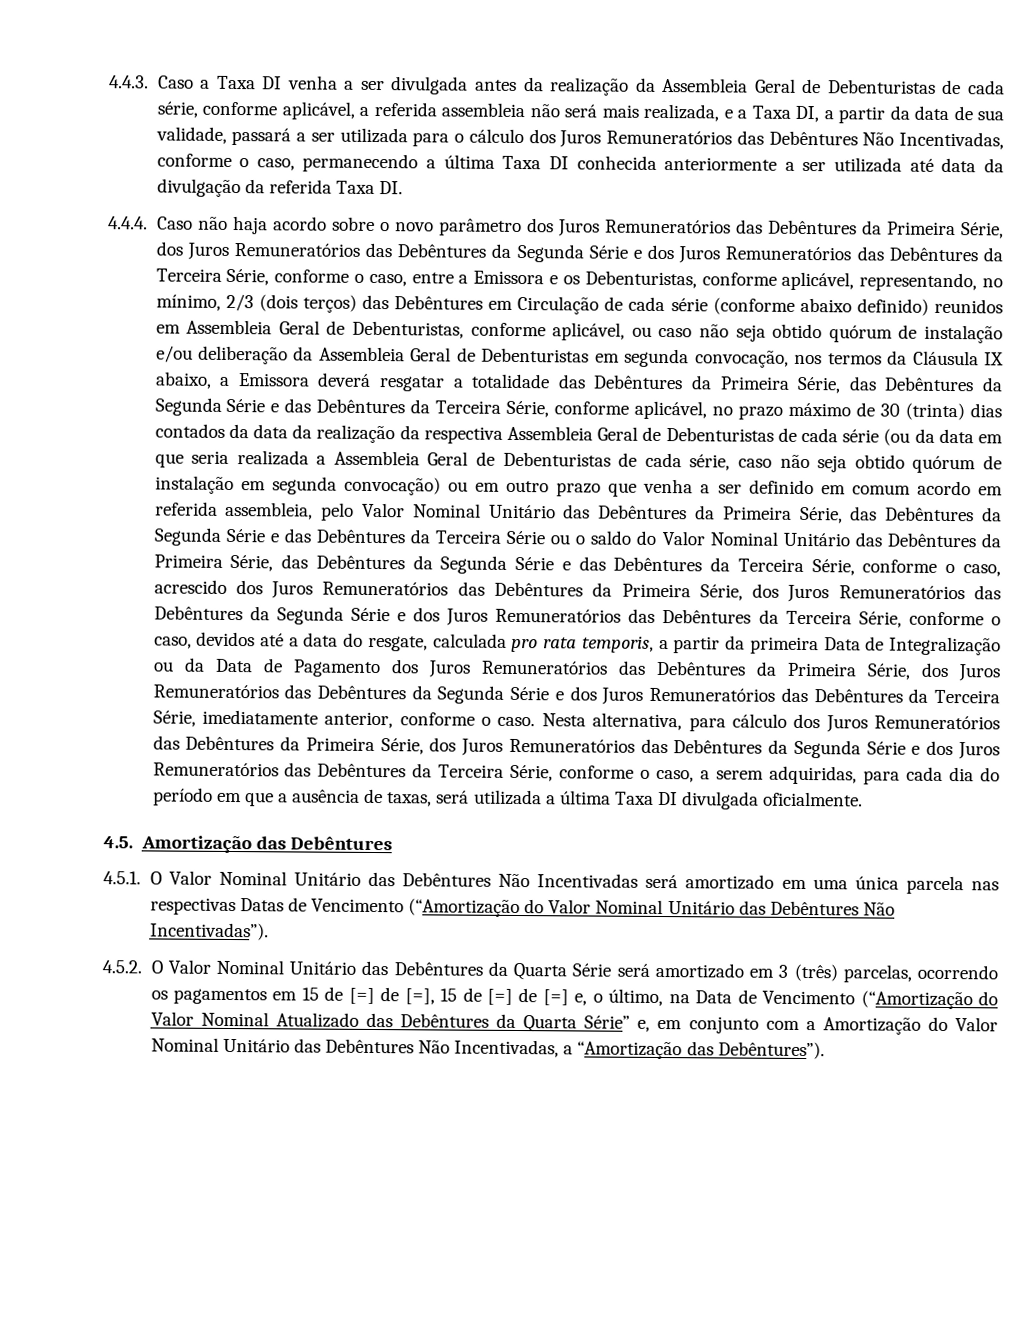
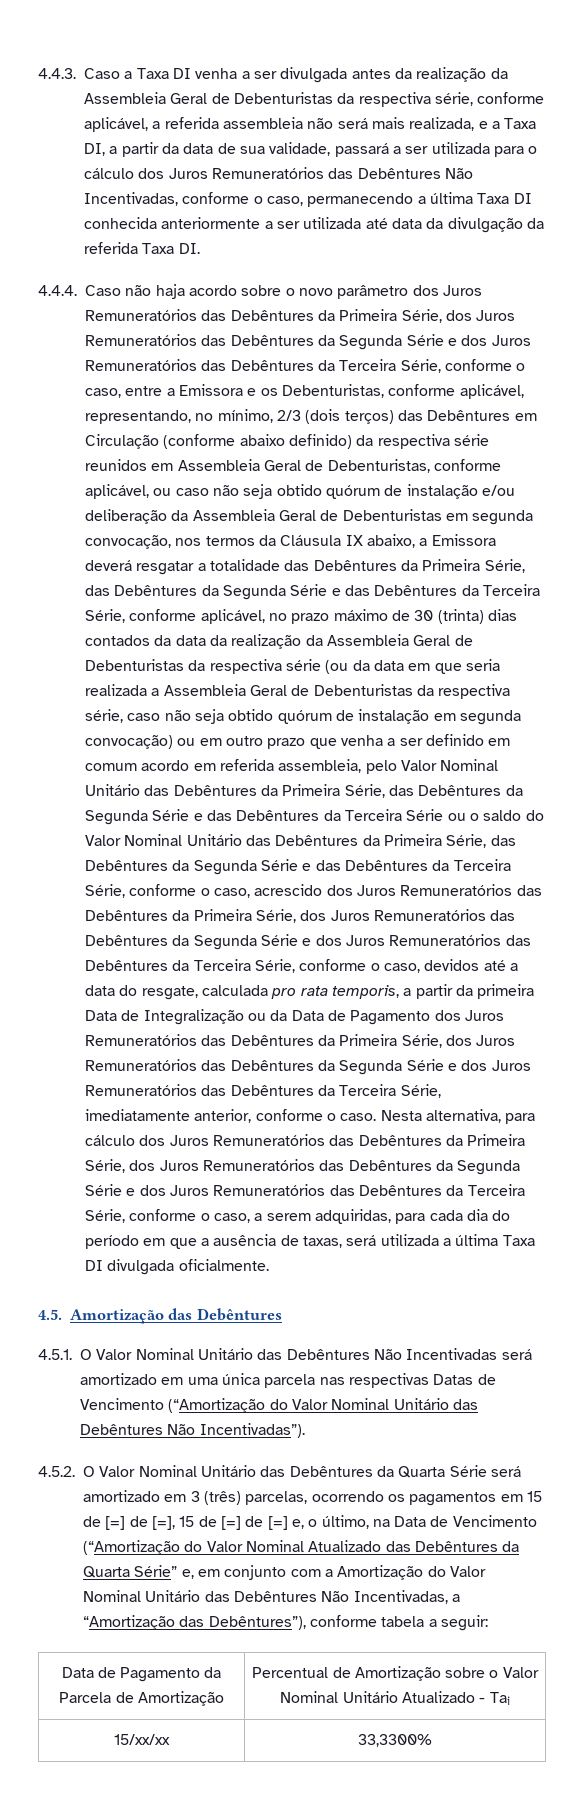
[942,79,1005,95] de cada -> [337,92,431,107] da respectiva
[604,296,929,316] de cada série (conforme abaixo definido) -> [163,434,489,449] (conforme abaixo definido) da respectiva série
[423,425,838,444] respectiva Assembleia Geral de Debenturistas de cada -> [326,634,473,646] [85,659,282,674] Assembleia Geral de Debenturistas da respectiva
[618,452,682,468] de cada -> [416,684,511,699] da respectiva
[717,1041,825,1060] Debêntures”). -> [208,1615,488,1631] [61,1667,222,1682] [59,1691,224,1706] [252,1666,539,1681] [280,1691,510,1705] [114,1734,170,1745] [357,1734,432,1747] Debêntures”), conforme tabela a seguir: // Data de Pagamento da Parcela de Amortização | Percentual de Amortização sobre o Valor Nominal Unitário Atualizado - Tai // 15/xx/xx | 33,3300%

